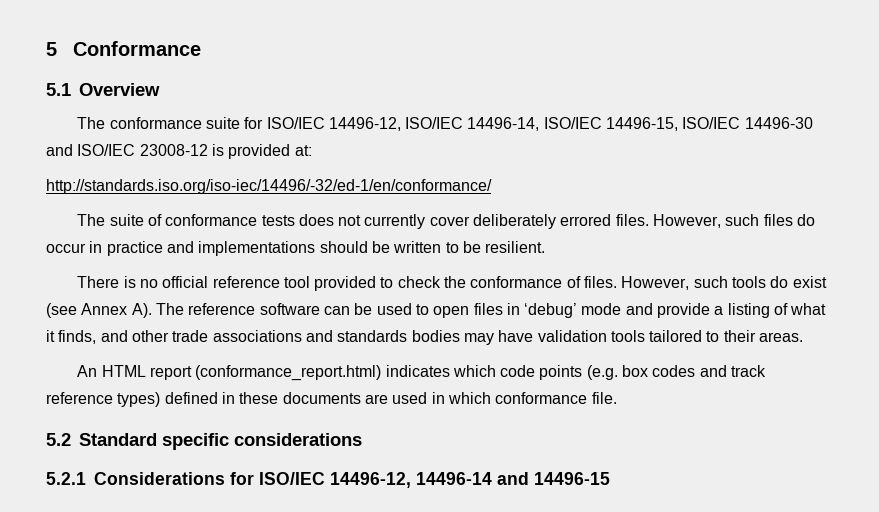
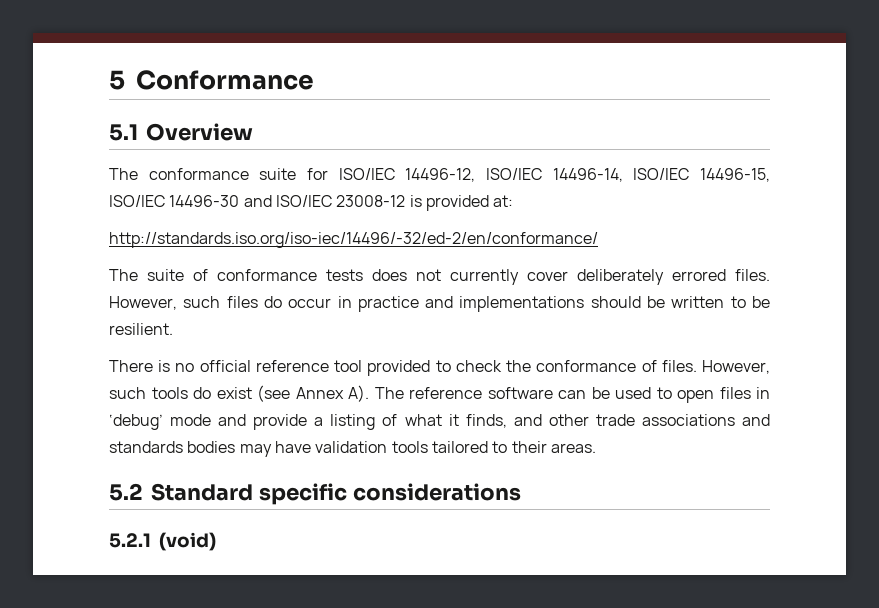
[46,179,492,194] http://standards.iso.org/iso-iec/14496/-32/ed-1/en/conformance/ -> [109,232,598,248] http://standards.iso.org/iso-iec/14496/-32/ed-2/en/conformance/
[77,365,767,381] [46,392,617,407] // An HTML report (conformance_report.html) indicates which code points (e.g. box codes and track reference types) defined in these documents are used in which conformance file. -> (596, 448) none
[94,472,610,488] Considerations for ISO/IEC 14496-12, 14496-14 and 14496-15 -> [159,532,216,551] (void)

